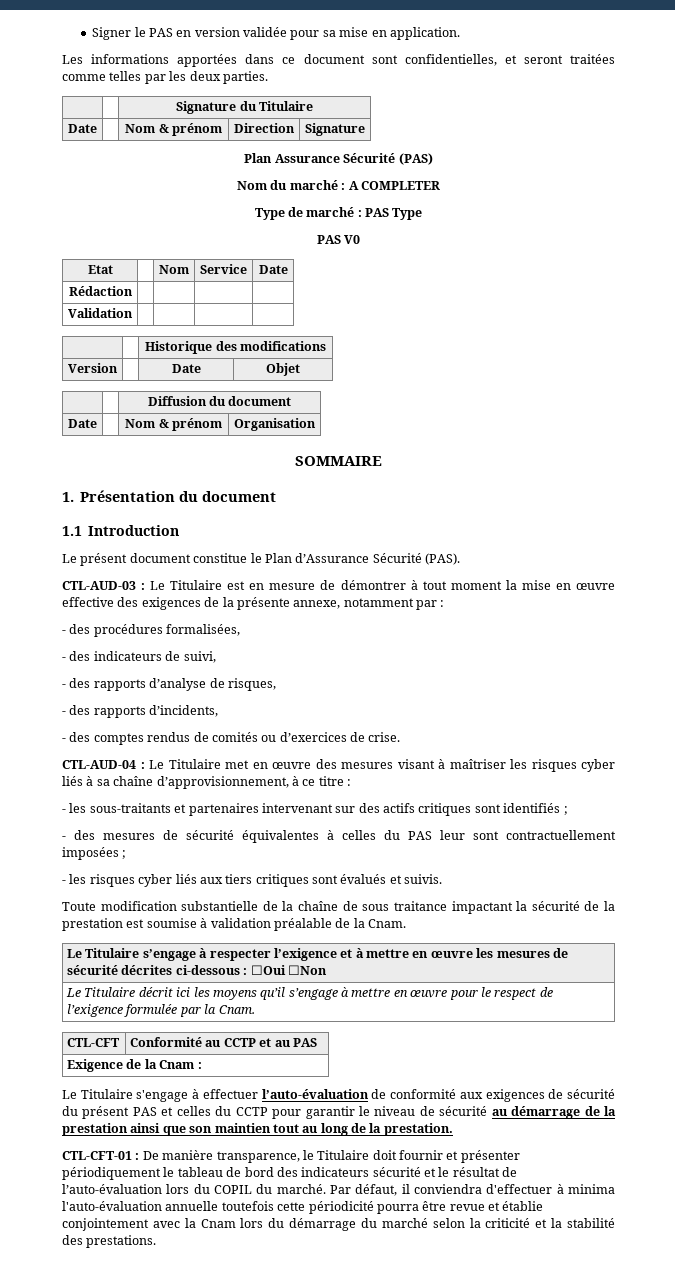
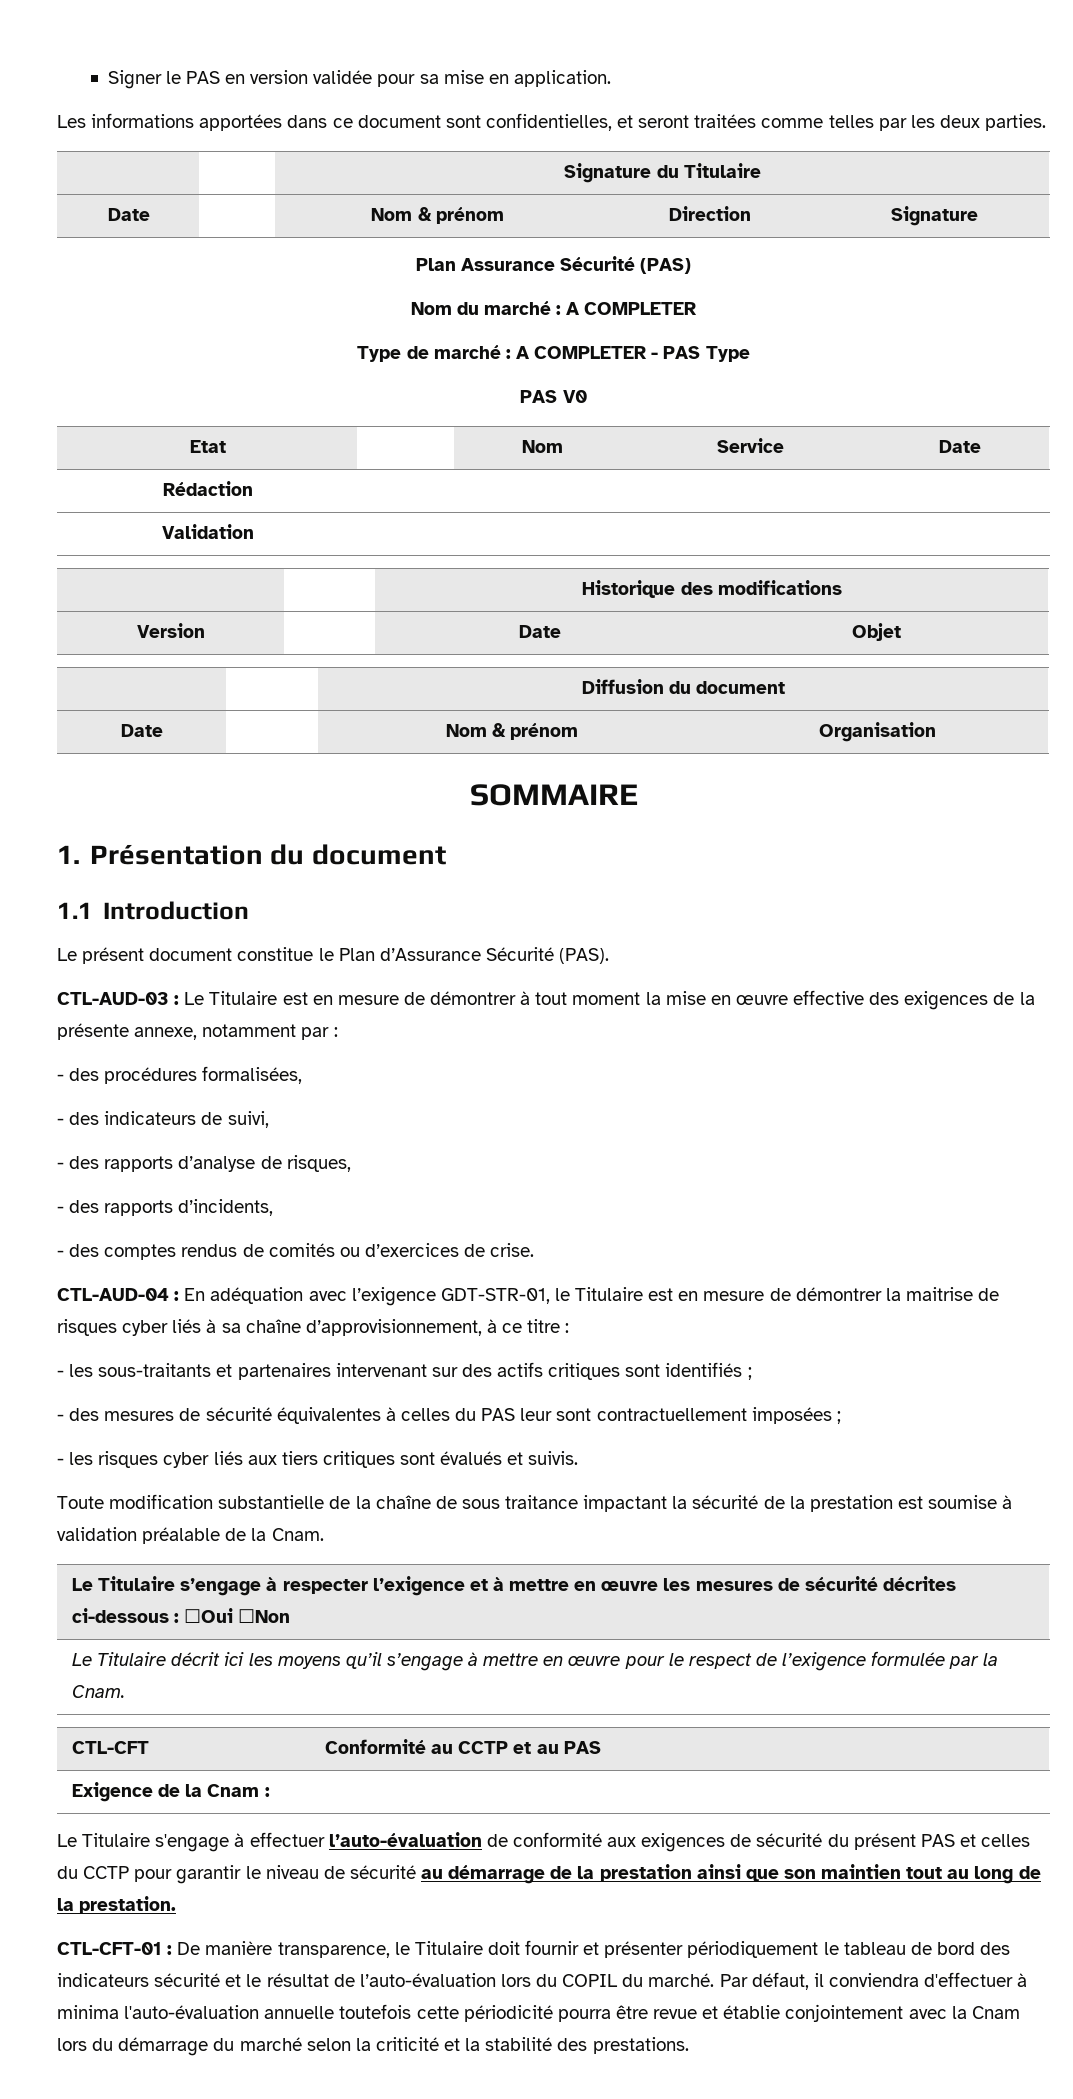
(362, 213) none -> [516,346,659,359] A COMPLETER -
[149,759,527,769] Le Titulaire met en œuvre des mesures visant à maîtriser les -> [184,1287,1000,1306] En adéquation avec l’exigence GDT-STR-01, le Titulaire est en mesure de démontrer la maitrise de

